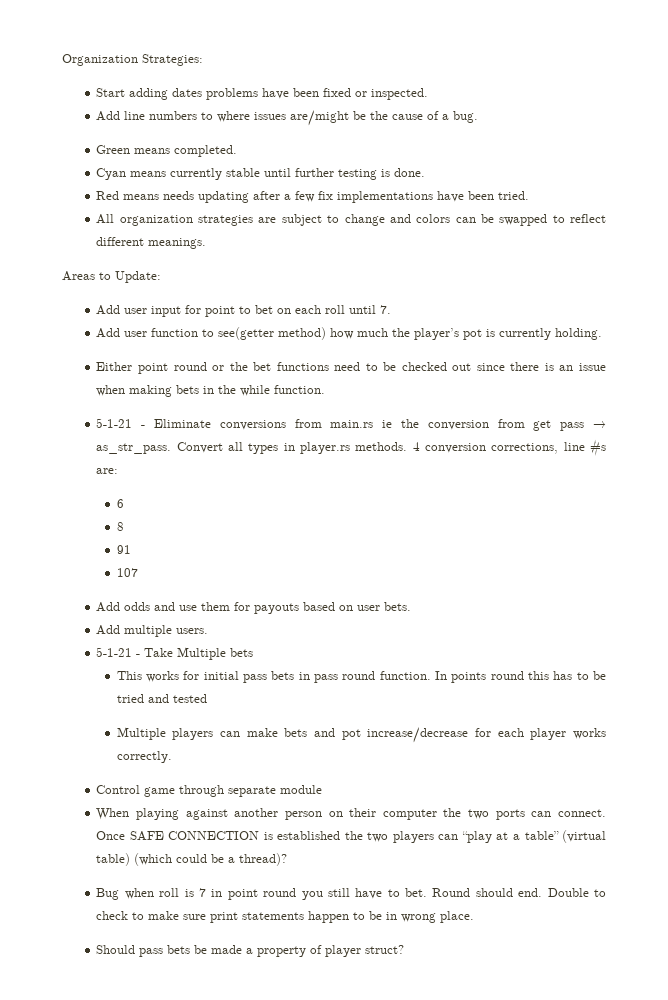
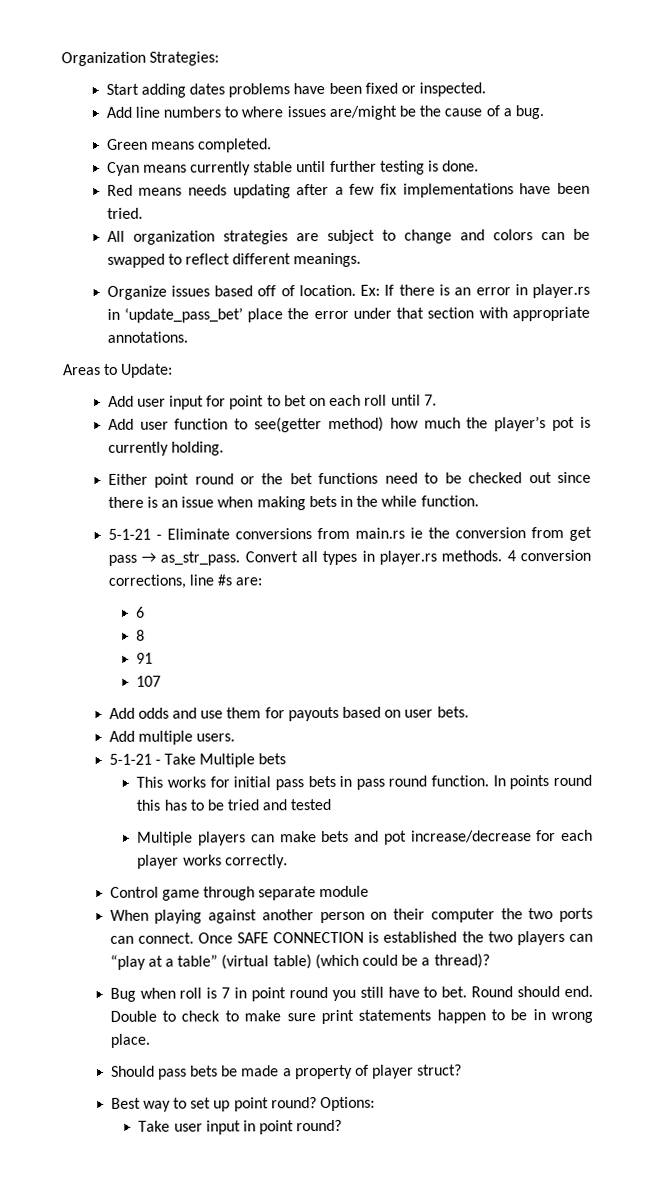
(207, 243) none -> [106,283,590,300] [106,306,590,323] [106,331,188,343] // Organize issues based off of location. Ex: If there is an error in player.rs in ‘update_pass_bet’ place the error under that section with appropriate annotations.
(405, 949) none -> [110,1096,376,1112] [138,1119,343,1135] // Best way to set up point round? Options: // Take user input in point round?

